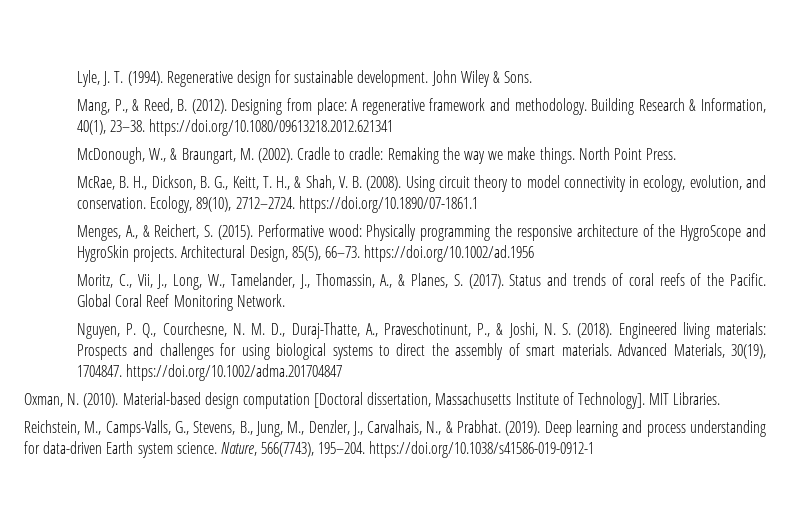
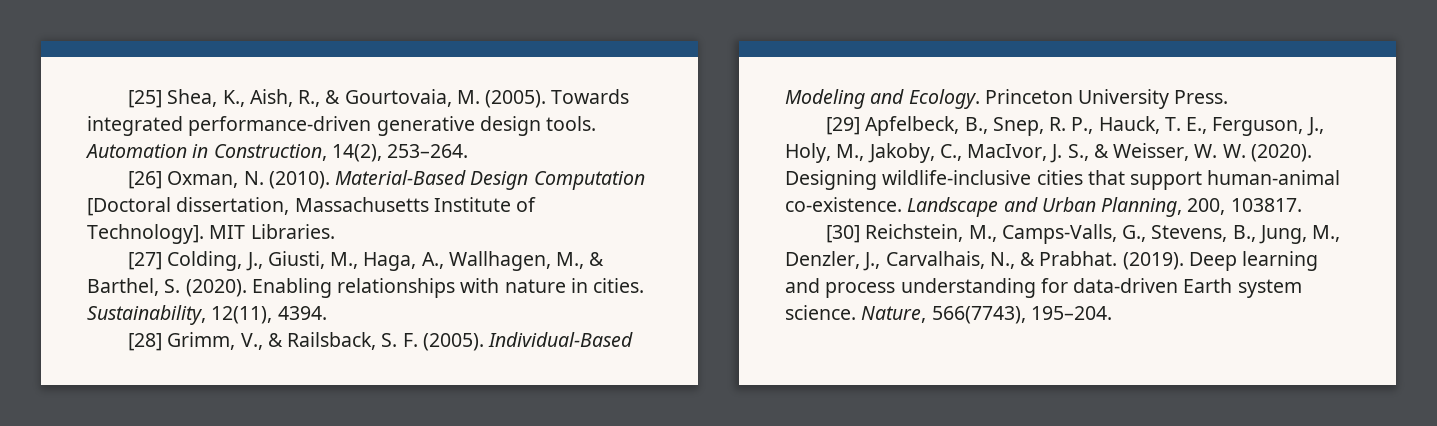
[76,70,533,87] [76,98,766,115] [76,119,394,136] [76,147,677,164] [76,175,766,192] [76,196,478,213] [76,224,766,241] [76,245,535,262] [76,273,766,290] [76,294,285,311] [76,322,766,339] [76,343,766,360] [76,364,343,381] [24,392,310,409] Lyle, J. T. (1994). Regenerative design for sustainable development. John Wiley & Sons. // Mang, P., & Reed, B. (2012). Designing from place: A regenerative framework and methodology. Building Research & Information, 40(1), 23–38. https://doi.org/10.1080/09613218.2012.621341 // McDonough, W., & Braungart, M. (2002). Cradle to cradle: Remaking the way we make things. North Point Press. // McRae, B. H., Dickson, B. G., Keitt, T. H., & Shah, V. B. (2008). Using circuit theory to model connectivity in ecology, evolution, and conservation. Ecology, 89(10), 2712–2724. https://doi.org/10.1890/07-1861.1 // Menges, A., & Reichert, S. (2015). Performative wood: Physically programming the responsive architecture of the HygroScope and HygroSkin projects. Architectural Design, 85(5), 66–73. https://doi.org/10.1002/ad.1956 // Moritz, C., Vii, J., Long, W., Tamelander, J., Thomassin, A., & Planes, S. (2017). Status and trends of coral reefs of the Pacific. Global Coral Reef Monitoring Network. // Nguyen, P. Q., Courchesne, N. M. D., Duraj-Thatte, A., Praveschotinunt, P., & Joshi, N. S. (2018). Engineered living materials: Prospects and challenges for using biological systems to direct the assembly of smart materials. Advanced Materials, 30(19), 1704847. https://doi.org/10.1002/adma.201704847 // Oxman, N. (2010). Material-based design computation -> [128,89,630,108] [87,116,597,136] [85,144,469,162] [128,170,645,190] [25] Shea, K., Aish, R., & Gourtovaia, M. (2005). Towards integrated performance-driven generative design tools. Automation in Construction, 14(2), 253–264. // [26] Oxman, N. (2010). Material-Based Design Computation
(721, 398) none -> [128,251,605,271] [87,278,645,298] [87,305,327,325] [128,332,634,351] [785,89,1229,109] [826,116,1324,136] [785,143,1312,163] [785,170,1341,190] [785,197,1302,217] [826,225,861,243] [27] Colding, J., Giusti, M., Haga, A., Wallhagen, M., & Barthel, S. (2020). Enabling relationships with nature in cities. Sustainability, 12(11), 4394. // [28] Grimm, V., & Railsback, S. F. (2005). Individual-Based Modeling and Ecology. Princeton University Press. // [29] Apfelbeck, B., Snep, R. P., Hauck, T. E., Ferguson, J., Holy, M., Jakoby, C., MacIvor, J. S., & Weisser, W. W. (2020). Designing wildlife-inclusive cities that support human-animal co-existence. Landscape and Urban Planning, 200, 103817. // [30]
[369,441,595,458] https://doi.org/10.1038/s41586-019-0912-1 -> (1112, 313) none

